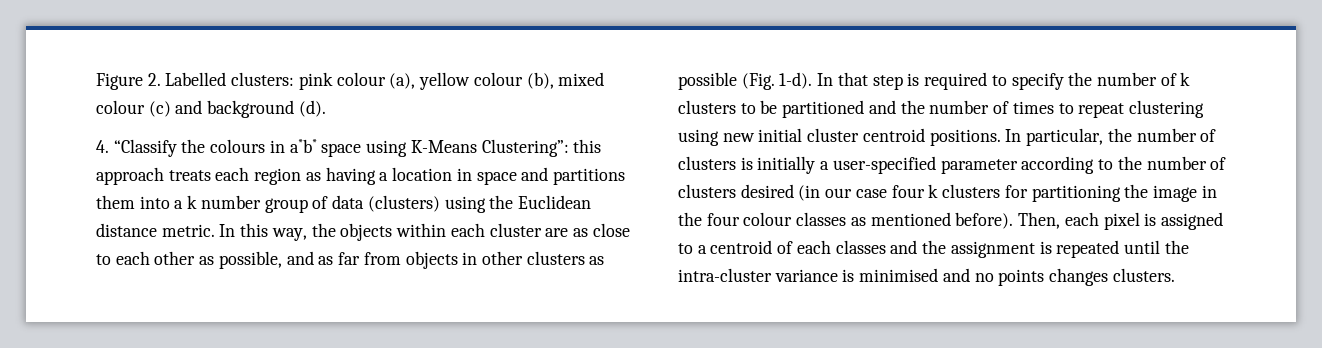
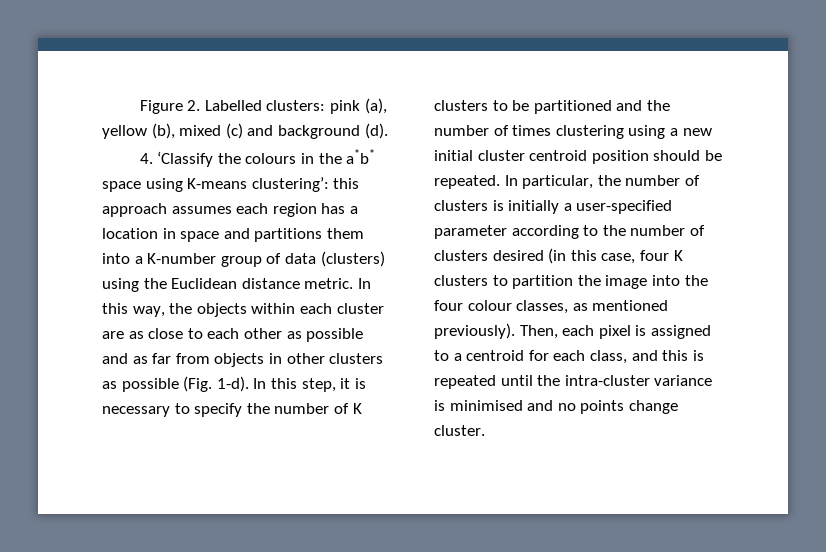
[336,72,386,86] colour -> (360, 107) none
[473,72,523,86] colour -> (147, 132) none
[96,100,145,114] colour -> (222, 130) none
[113,139,177,157] “Classify -> [157,151,214,167] ‘Classify
(285, 146) none -> [318,153,342,164] the
[410,139,569,157] K-Means Clustering”: -> [187,177,329,192] K-means clustering’:
[168,170,211,181] treats -> [171,206,232,214] assumes
[305,167,376,185] as having -> [321,203,346,214] has
[187,195,261,209] k number -> [147,253,217,264] K-number
[218,251,282,269] possible, -> [306,328,364,342] possible
[837,72,988,90] that step is required -> [270,378,366,392] [102,406,170,417] this step, it is necessary
[1180,72,1191,86] k -> [352,403,362,414] K
[1058,103,1125,118] to repeat -> (552, 130) none
(719, 137) none -> [669,128,678,136] a
[929,129,1001,146] positions. -> [591,150,722,164] [434,175,500,189] position should be repeated.
[825,184,1121,202] our case four k clusters for partitioning -> [570,250,683,264] [434,275,574,289] this case, four K clusters to partition
[1201,185,1217,198] in -> [651,275,680,286] into
[796,212,847,226] classes -> [516,300,569,314] classes,
[955,212,1014,229] before). -> [434,323,515,339] previously).
[777,240,1035,258] of each classes and the assignment -> [528,350,689,364] for each class, and this
[1049,268,1175,286] changes clusters. -> [628,400,678,414] [434,425,485,436] change cluster.

